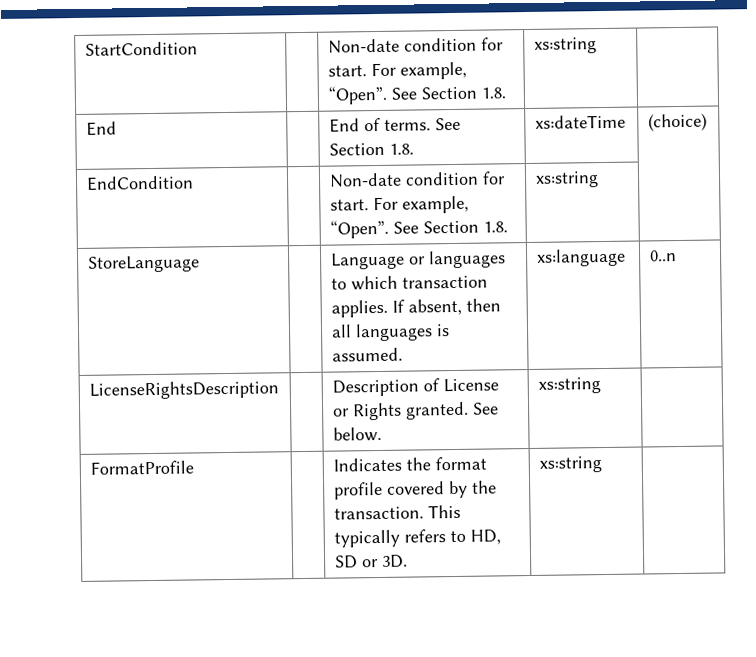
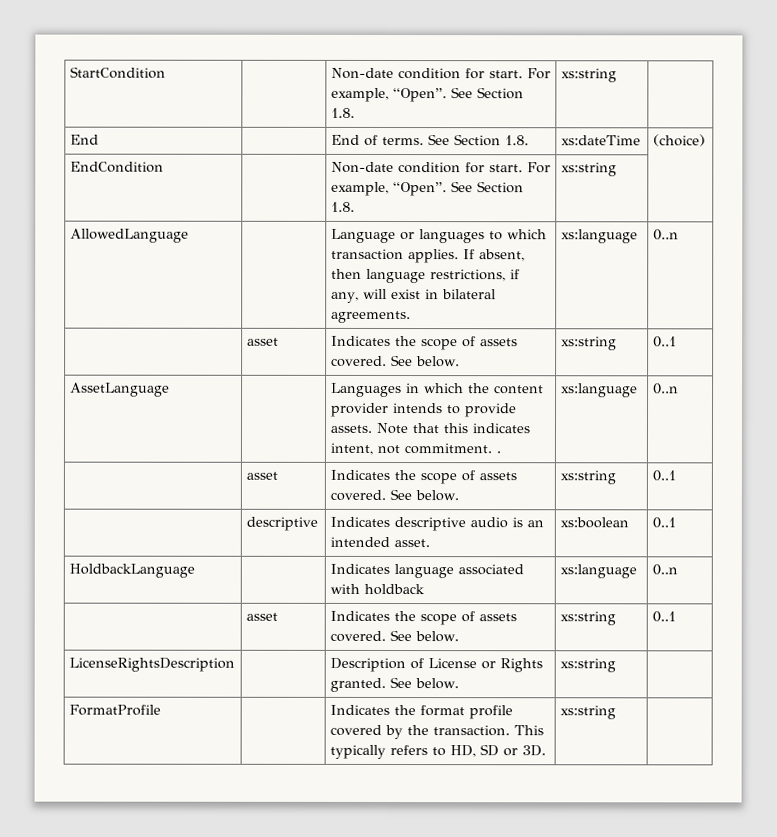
[87,255,200,273] StoreLanguage -> [69,228,189,243] AllowedLanguage
[330,323,450,342] [331,347,403,362] [535,248,626,267] [648,250,677,262] all languages is assumed. | xs:language | 0..n -> [365,268,520,284] [330,288,496,303] [330,310,411,324] [560,229,638,244] [652,229,679,241] [246,337,279,346] [330,335,518,351] [330,355,460,368] [560,336,617,351] [652,336,677,348] [69,382,170,397] [330,382,544,398] [330,402,517,418] [329,422,530,435] [329,442,501,455] [560,383,638,398] [652,383,679,395] [245,471,278,480] [329,469,517,485] [329,489,459,502] [559,470,616,485] [651,470,676,482] [245,516,318,531] [329,516,544,532] [329,536,430,548] [559,517,629,529] [651,517,676,529] [68,563,195,578] [329,563,524,579] [329,583,425,596] [559,564,637,579] [651,564,678,576] [245,612,278,621] [329,610,517,626] [329,630,459,643] [559,611,616,626] [651,611,676,623] language restrictions, if any, will exist in bilateral agreements. | xs:language | 0..n // | asset | Indicates the scope of assets covered. See below. | xs:string | 0..1 // AssetLanguage | | Languages in which the content provider intends to provide assets. Note that this indicates intent, not commitment. . | xs:language | 0..n // | asset | Indicates the scope of assets covered. See below. | xs:string | 0..1 // | descriptive | Indicates descriptive audio is an intended asset. | xs:boolean | 0..1 // HoldbackLanguage | | Indicates language associated with holdback | xs:language | 0..n // | asset | Indicates the scope of assets covered. See below. | xs:string | 0..1

